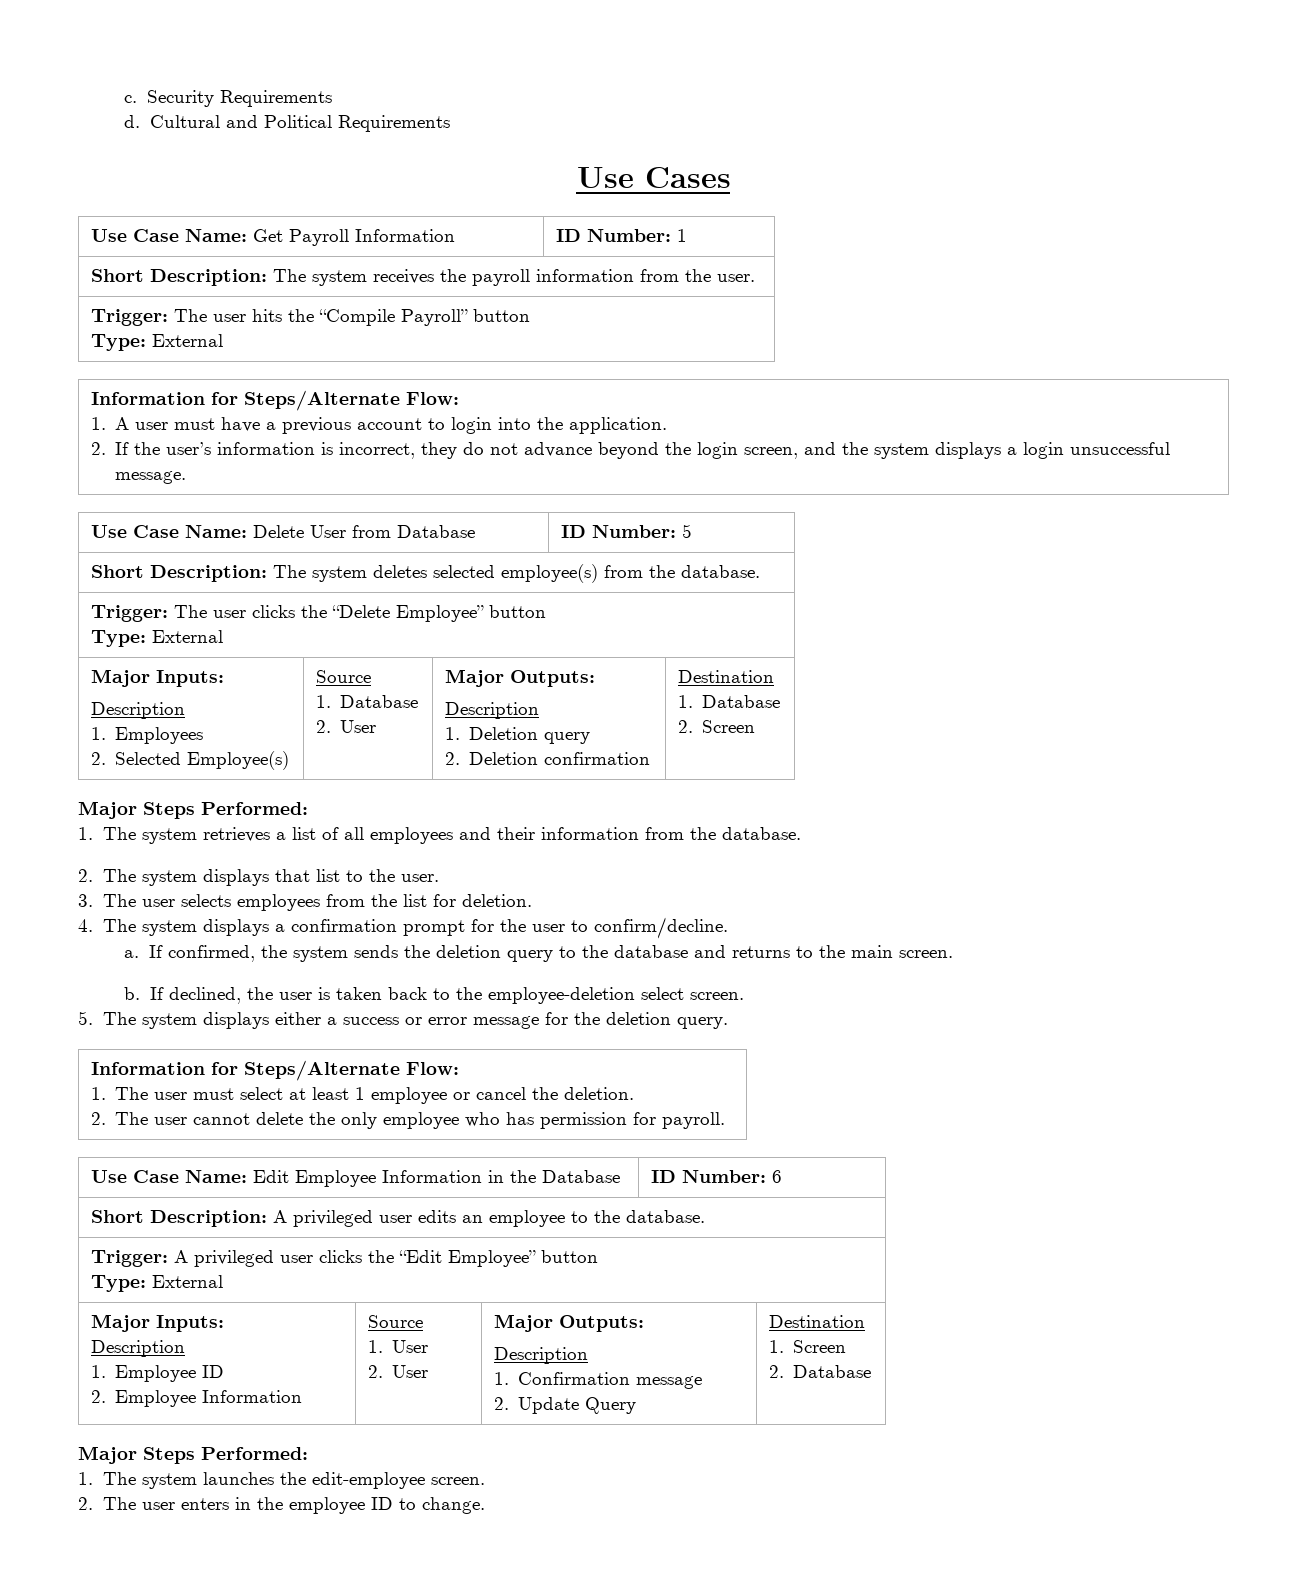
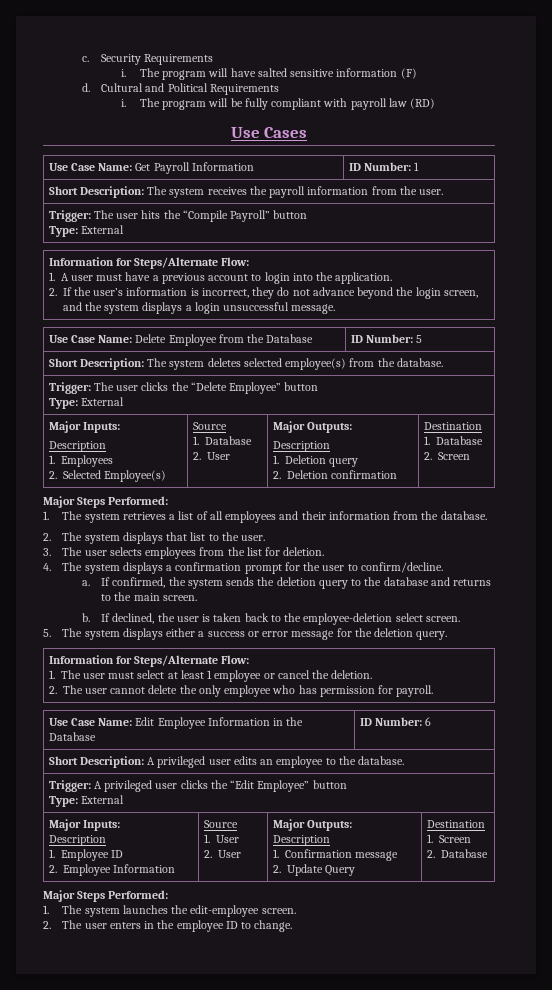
(333, 98) none -> [120,68,417,80] // i. The program will have salted sensitive information (F)
(450, 123) none -> [120,98,436,110] // i. The program will be fully compliant with payroll law (RD)
[309,525,391,538] User from -> [168,334,265,346] Employee from the

